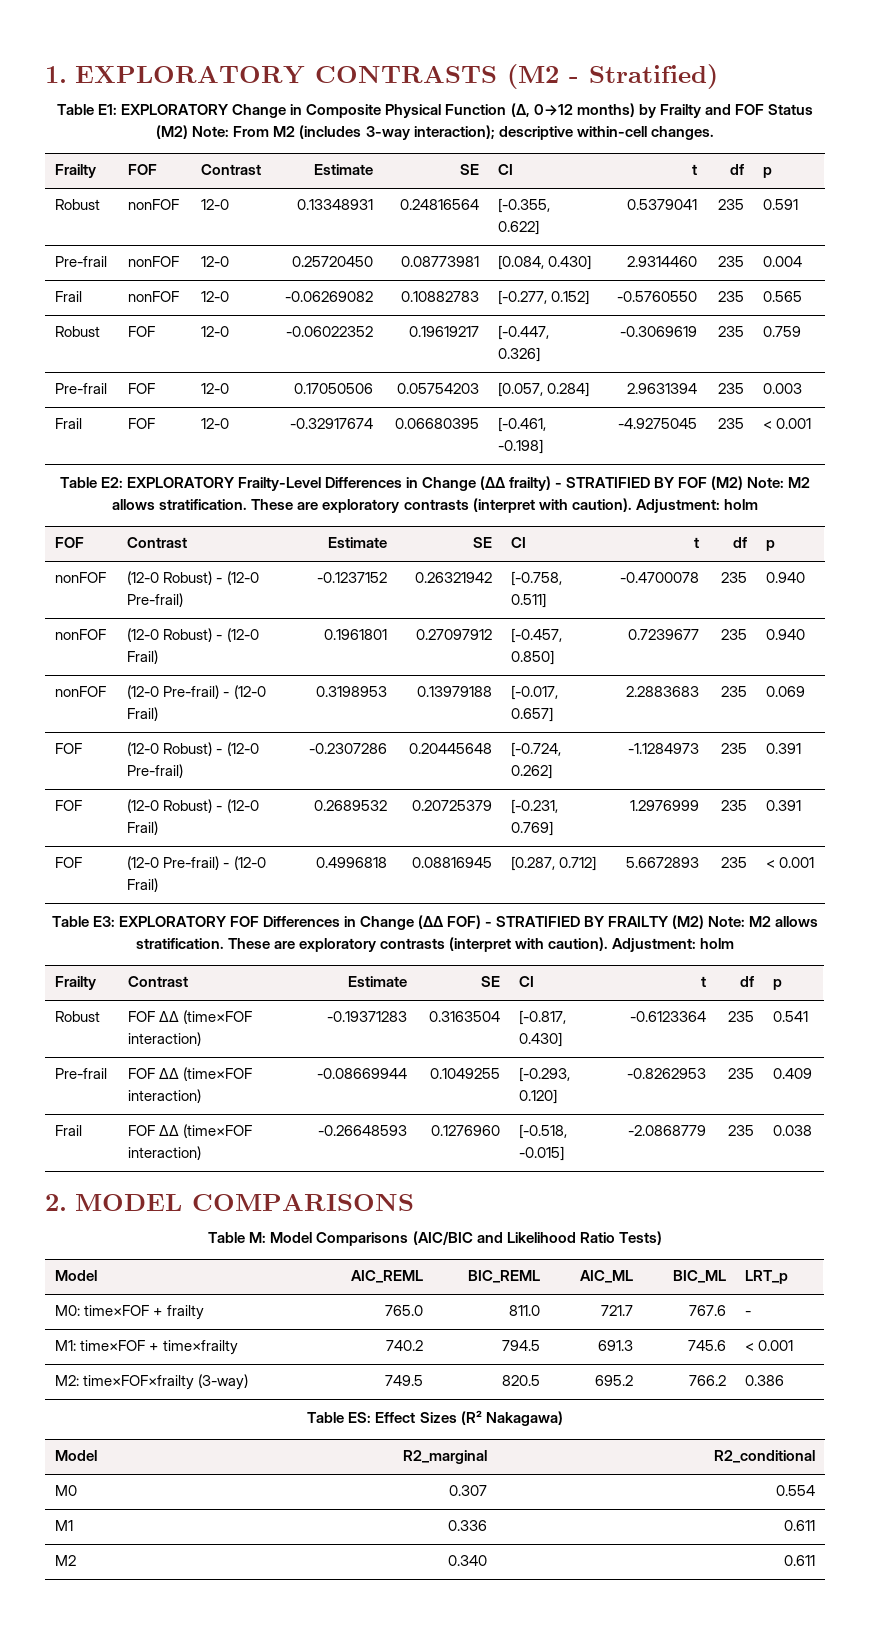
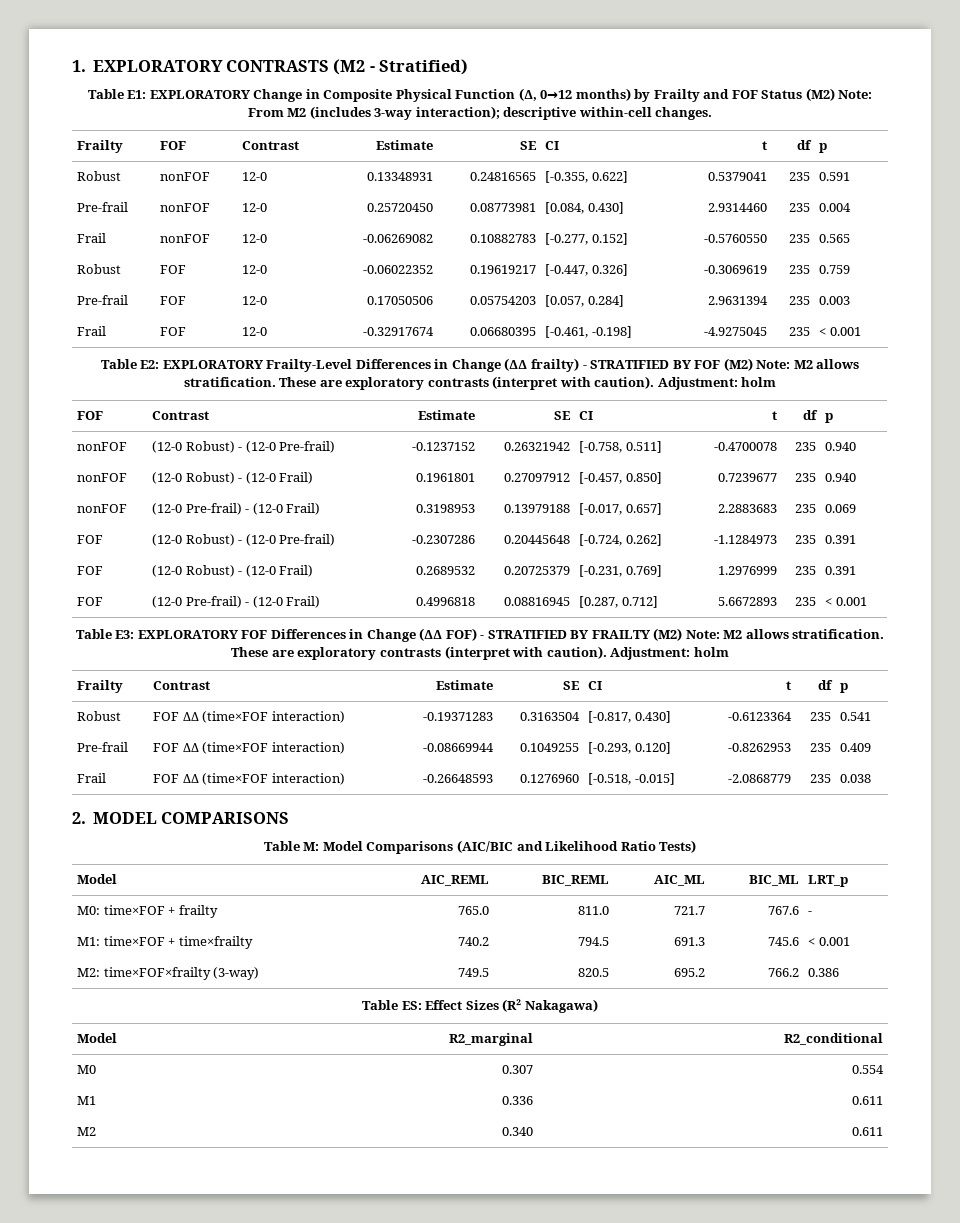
[399,199,479,210] 0.24816564 -> [469,172,536,181] 0.24816565

